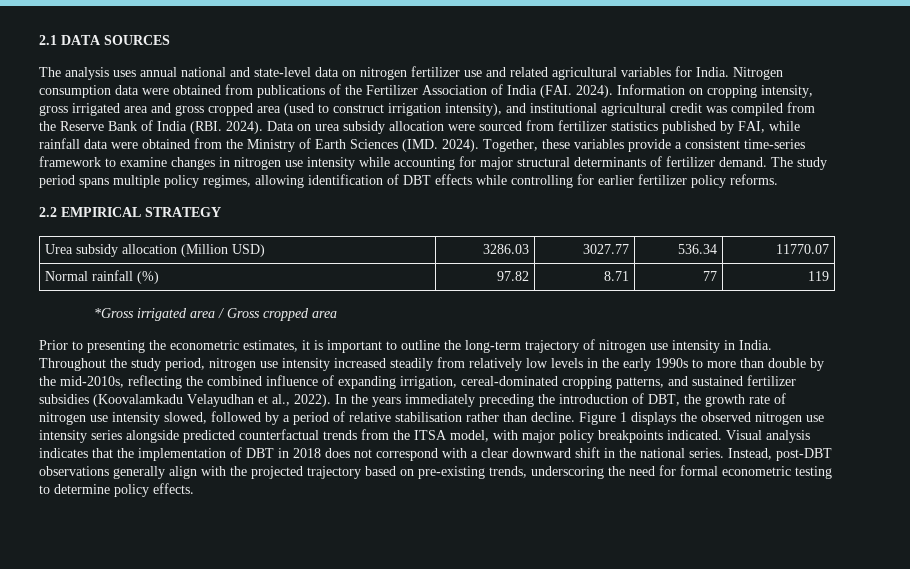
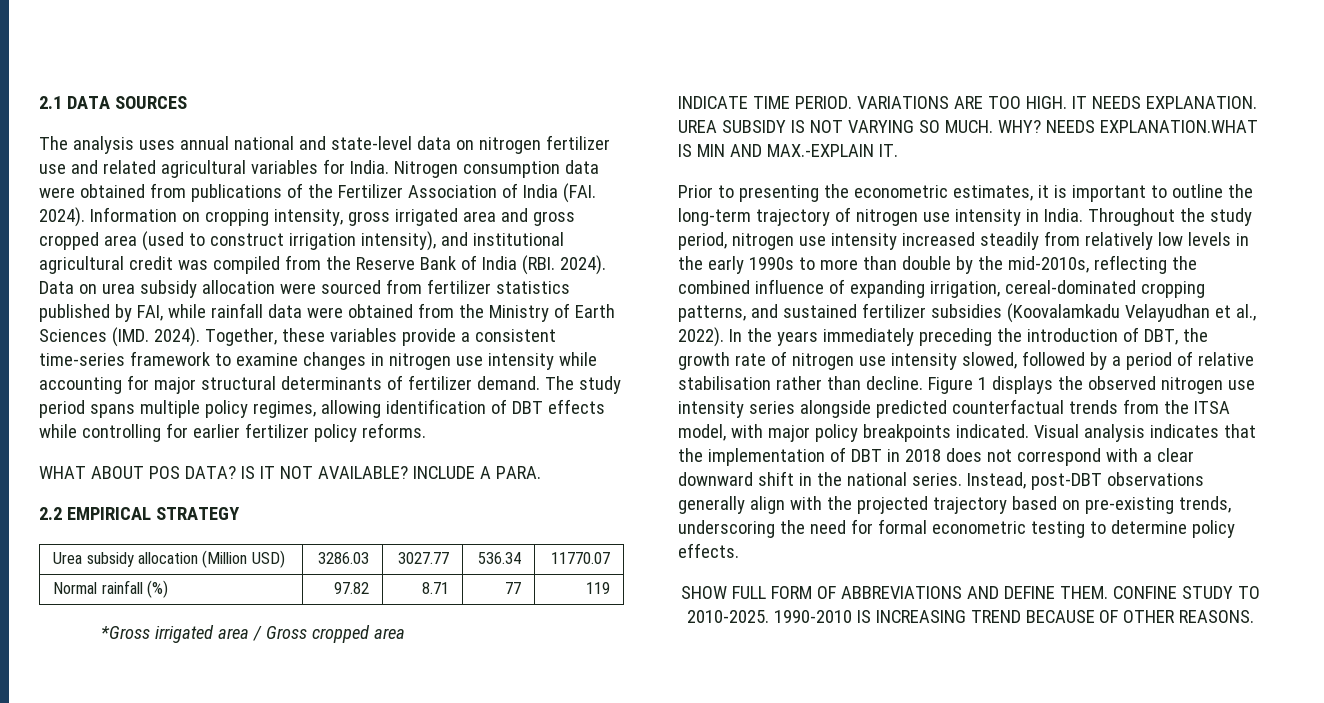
(778, 179) none -> [39,466,541,479] // WHAT ABOUT POS DATA? IS IT NOT AVAILABLE? INCLUDE A PARA.
(338, 314) none -> [678,96,1257,109] [678,120,1258,133] [678,144,898,157] // INDICATE TIME PERIOD. VARIATIONS ARE TOO HIGH. IT NEEDS EXPLANATION. UREA SUBSIDY IS NOT VARYING SO MUCH. WHY? NEEDS EXPLANATION.WHAT IS MIN AND MAX.-EXPLAIN IT.
(194, 488) none -> [681,586,1260,599] [686,610,1255,623] // SHOW FULL FORM OF ABBREVIATIONS AND DEFINE THEM. CONFINE STUDY TO 2010-2025. 1990-2010 IS INCREASING TREND BECAUSE OF OTHER REASONS.

